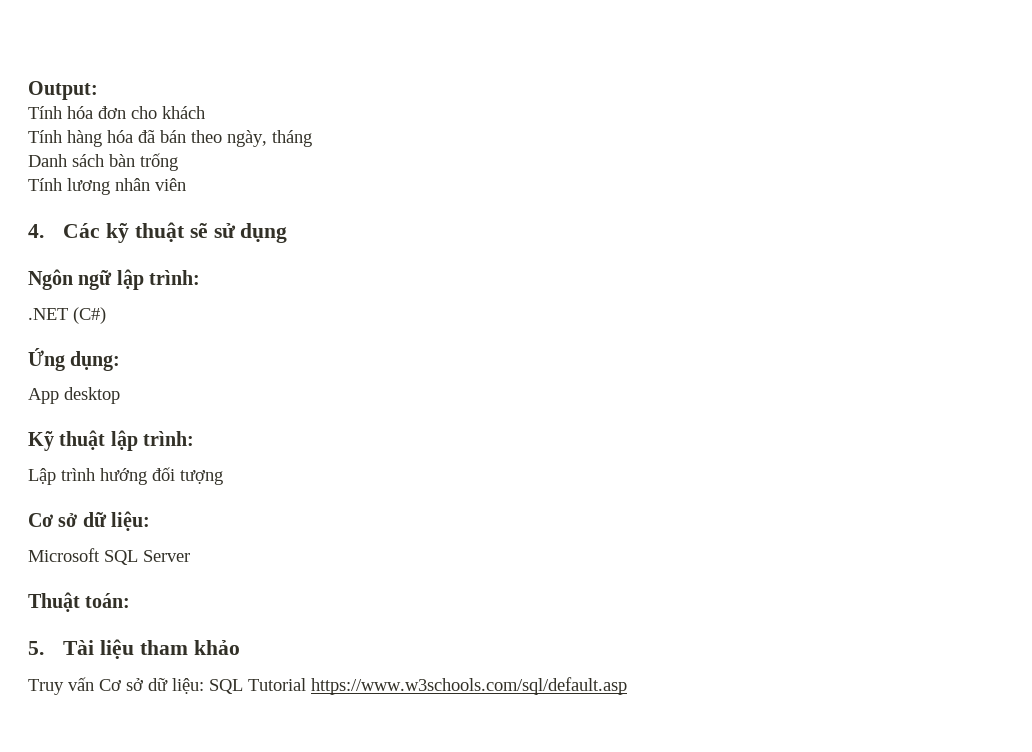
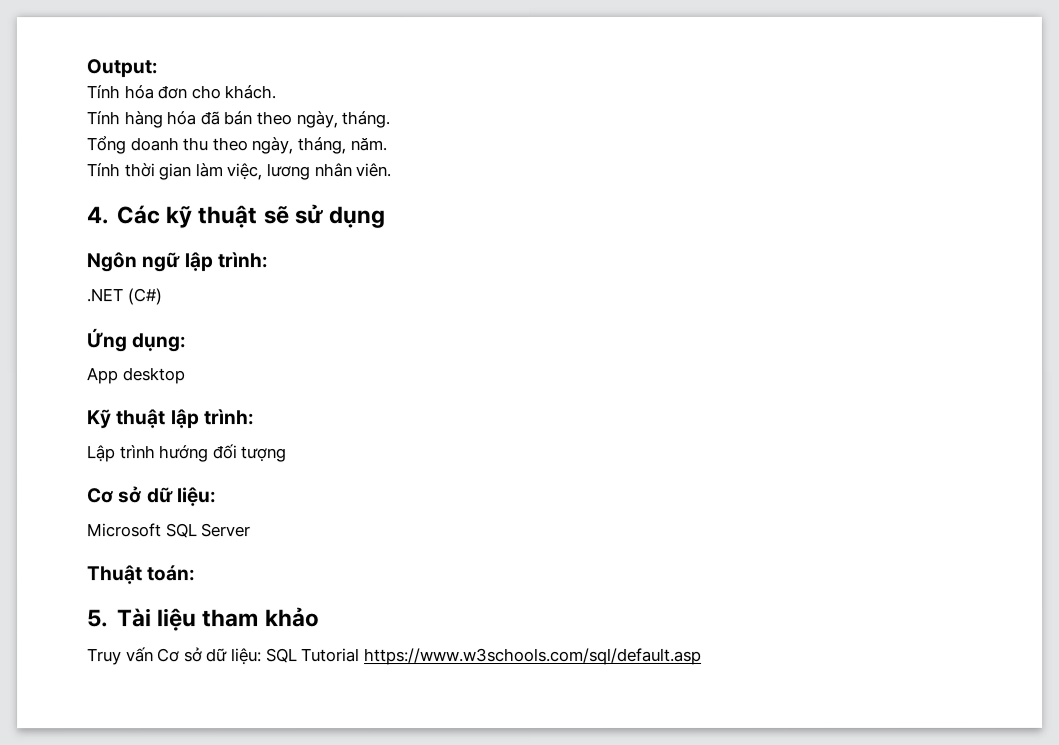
[162,106,205,119] khách -> [224,85,277,100] khách.
[272,130,312,147] [28,153,178,171] [28,178,62,191] tháng // Danh sách bàn trống // Tính -> [341,111,391,129] [86,136,387,155] [86,163,263,181] tháng. // Tổng doanh thu theo ngày, tháng, năm. // Tính thời gian làm việc,
[155,178,186,191] viên -> [355,163,392,178] viên.

